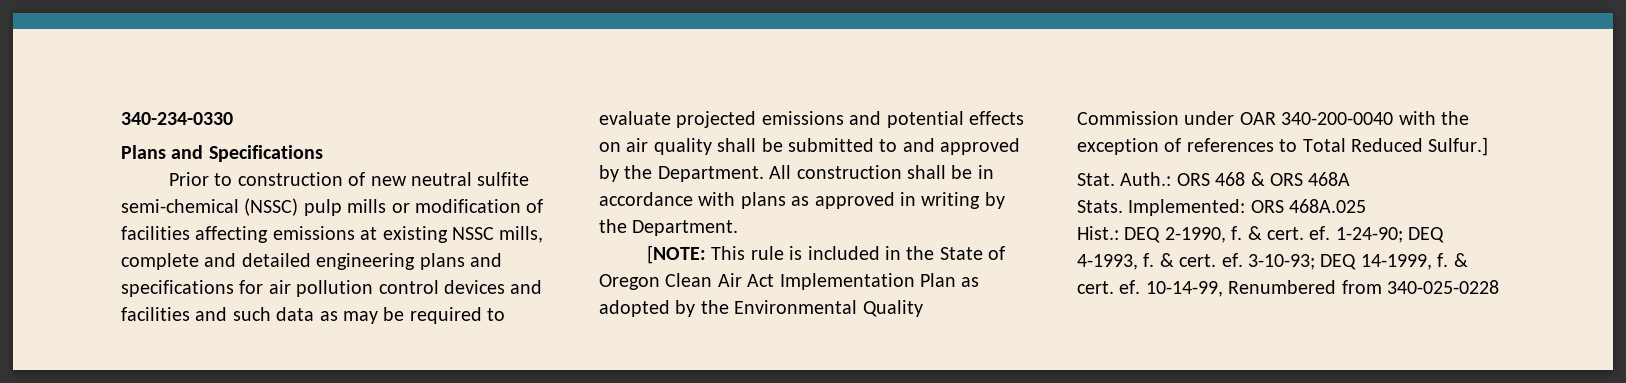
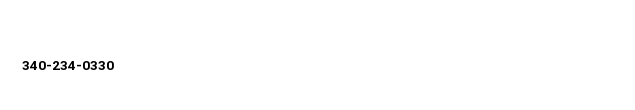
[121,145,323,162] [169,172,530,186] [121,198,544,216] [121,226,544,243] [121,253,502,270] [121,280,543,297] [121,307,506,324] [599,111,1024,128] [599,138,1021,155] [599,165,994,182] [599,192,1005,209] [599,219,739,236] [647,245,1006,264] [599,273,980,290] [599,300,923,317] [1077,111,1469,125] [1077,137,1489,156] [1077,172,1351,186] [1077,199,1367,216] [1077,226,1445,243] [1077,253,1468,270] [1077,280,1499,297] // Plans and Specifications // Prior to construction of new neutral sulfite semi-chemical (NSSC) pulp mills or modification of facilities affecting emissions at existing NSSC mills, complete and detailed engineering plans and specifications for air pollution control devices and facilities and such data as may be required to evaluate projected emissions and potential effects on air quality shall be submitted to and approved by the Department. All construction shall be in accordance with plans as approved in writing by the Department. // [NOTE: This rule is included in the State of Oregon Clean Air Act Implementation Plan as adopted by the Environmental Quality Commission under OAR 340-200-0040 with the exception of references to Total Reduced Sulfur.] // Stat. Auth.: ORS 468 & ORS 468A // Stats. Implemented: ORS 468A.025 // Hist.: DEQ 2-1990, f. & cert. ef. 1-24-90; DEQ 4-1993, f. & cert. ef. 3-10-93; DEQ 14-1999, f. & cert. ef. 10-14-99, Renumbered from 340-025-0228 -> (114, 65) none

